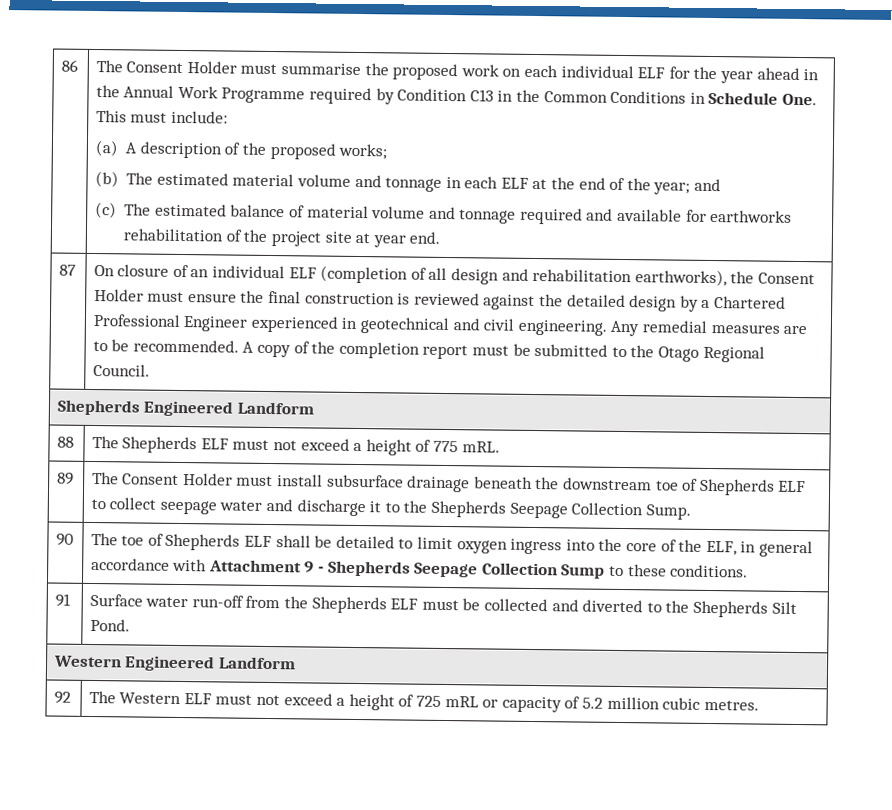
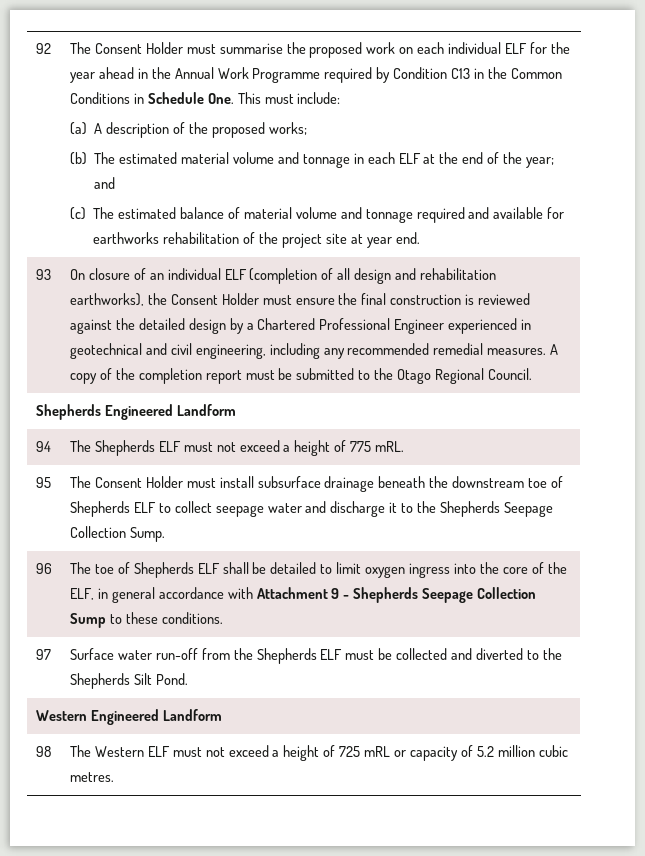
[60,59,78,72] 86 -> [35,43,51,54] 92
[58,264,76,276] 87 -> [35,269,51,280] 93
[517,319,808,337] [92,339,239,353] engineering. Any remedial measures are to be recommended. -> [195,343,547,359] engineering, including any recommended remedial measures.
[56,436,74,448] 88 -> [35,441,51,452] 94
[56,472,74,485] 89 -> [35,477,51,488] 95
[55,533,74,546] 90 -> [35,563,52,574] 96
[54,593,71,607] 91 -> [35,649,51,660] 97
[53,691,71,704] 92 -> [35,746,51,757] 98

